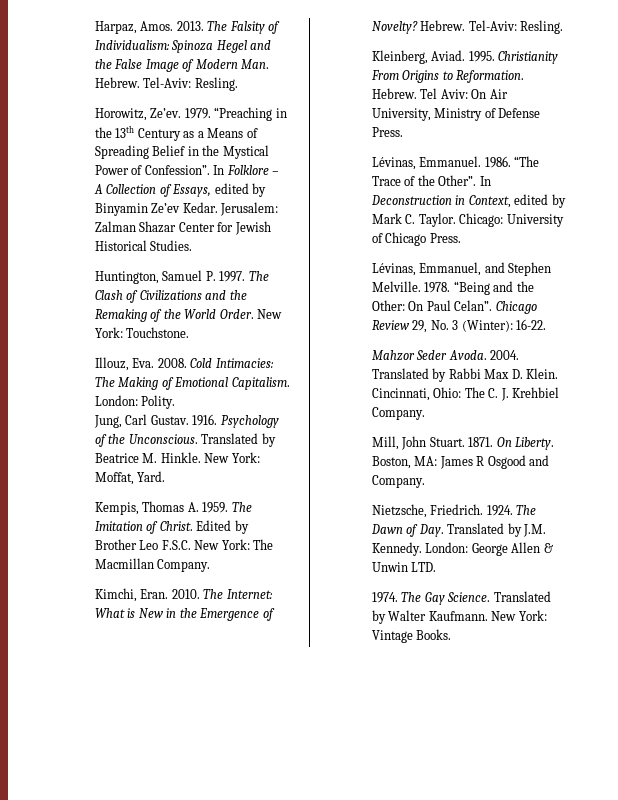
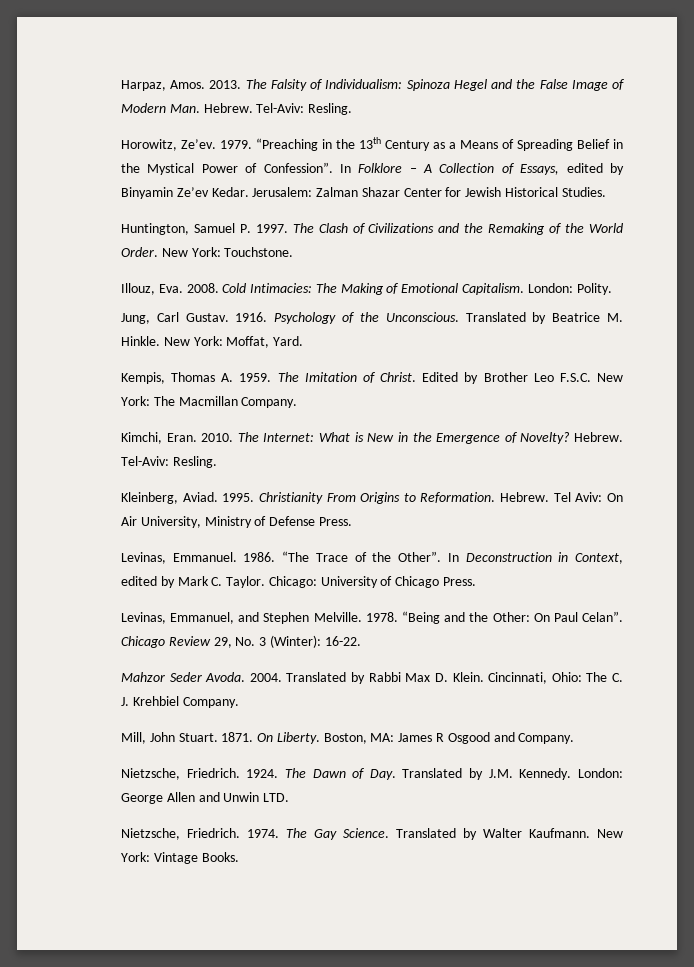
[371,157,416,170] Lévinas, -> [120,552,166,564] Levinas,
[371,263,416,276] Lévinas, -> [120,612,166,624] Levinas,
[543,543,553,553] & -> [198,792,220,802] and
(437, 567) none -> [120,828,240,840] Nietzsche, Friedrich.

